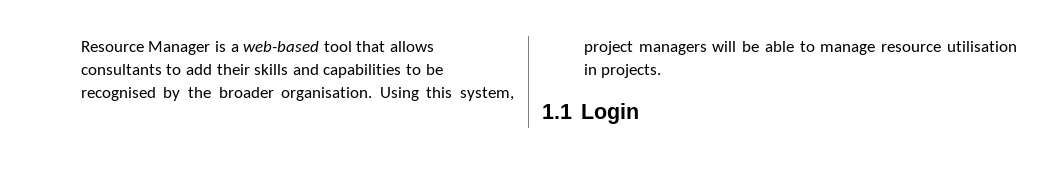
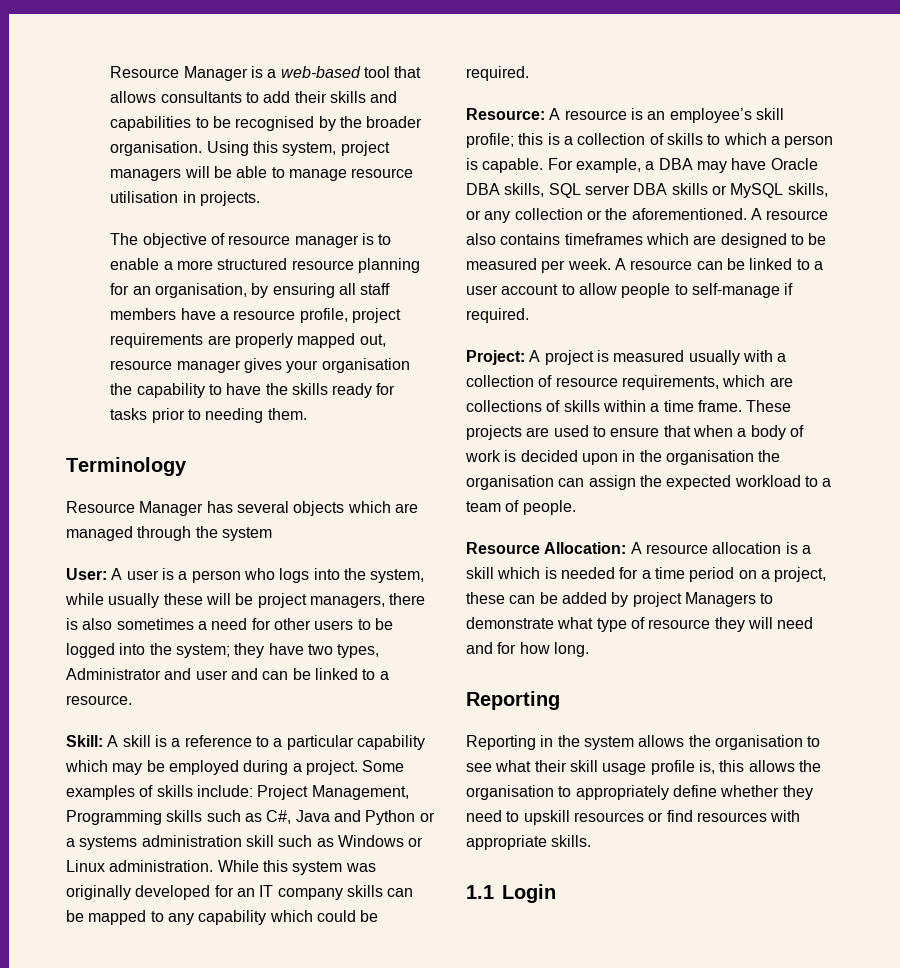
(662, 71) none -> [110,233,392,248] [110,258,420,273] [110,283,391,298] [110,308,401,323] [110,333,386,348] [110,358,410,373] [110,383,396,398] [110,408,307,423] [66,457,187,476] [66,501,418,516] [66,526,272,541] [66,568,425,583] [65,593,426,608] [66,618,393,630] [66,643,380,658] [66,668,389,680] [66,695,132,705] [66,735,425,750] [65,760,405,775] [66,785,409,800] [66,810,435,825] [66,835,424,850] [66,860,376,875] [66,885,414,900] [66,910,379,925] [466,66,529,81] [466,108,784,123] [466,133,834,148] [466,158,818,173] [466,183,828,198] [466,208,829,223] [466,233,827,248] [466,258,823,273] [466,283,794,298] [466,308,529,323] [466,350,787,365] [466,375,793,390] [466,400,792,412] [466,425,804,440] [465,450,781,465] [466,475,832,490] [466,500,576,515] [466,542,811,554] [466,567,827,582] [466,592,774,607] [466,617,814,632] [466,642,589,657] [466,691,560,710] [466,735,821,750] [466,760,821,775] [466,785,813,800] [466,810,801,825] [466,835,592,850] // The objective of resource manager is to enable a more structured resource planning for an organisation, by ensuring all staff members have a resource profile, project requirements are properly mapped out, resource manager gives your organisation the capability to have the skills ready for tasks prior to needing them. // Terminology // Resource Manager has several objects which are managed through the system // User: A user is a person who logs into the system, while usually these will be project managers, there is also sometimes a need for other users to be logged into the system; they have two types, Administrator and user and can be linked to a resource. // Skill: A skill is a reference to a particular capability which may be employed during a project. Some examples of skills include: Project Management, Programming skills such as C#, Java and Python or a systems administration skill such as Windows or Linux administration. While this system was originally developed for an IT company skills can be mapped to any capability which could be required. // Resource: A resource is an employee’s skill profile; this is a collection of skills to which a person is capable. For example, a DBA may have Oracle DBA skills, SQL server DBA skills or MySQL skills, or any collection or the aforementioned. A resource also contains timeframes which are designed to be measured per week. A resource can be linked to a user account to allow people to self-manage if required. // Project: A project is measured usually with a collection of resource requirements, which are collections of skills within a time frame. These projects are used to ensure that when a body of work is decided upon in the organisation the organisation can assign the expected workload to a team of people. // Resource Allocation: A resource allocation is a skill which is needed for a time period on a project, these can be added by project Managers to demonstrate what type of resource they will need and for how long. // Reporting // Reporting in the system allows the organisation to see what their skill usage profile is, this allows the organisation to appropriately define whether they need to upskill resources or find resources with appropriate skills.

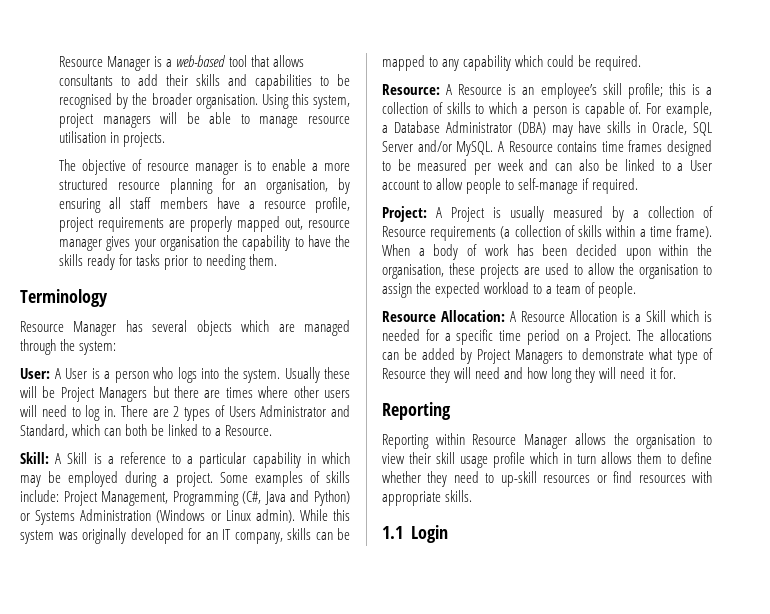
[221,527,272,541] system -> [79,341,117,355] system:
[126,570,159,580] user -> [65,368,87,379] User
[370,569,425,583] [65,593,426,608] [66,618,393,630] [66,643,380,658] [66,668,389,680] [66,695,132,705] system, while usually these will be project managers, there is also sometimes a need for other users to be logged into the system; they have two types, Administrator and user and can be linked to a resource. -> [243,367,350,383] [20,386,350,402] [20,405,350,421] [20,424,273,438] system. Usually these will be Project Managers but there are times where other users will need to log in. There are 2 types of Users Administrator and Standard, which can both be linked to a Resource.
[122,735,151,747] skill -> [67,452,88,464] Skill
(425, 742) none -> [306,453,316,464] in
[166,810,435,825] [66,835,404,850] skills such as C#, Java and Python or a systems administration skill such as Windows -> [242,490,350,506] [20,509,206,525] (C#, Java and Python) or Systems Administration (Windows
[109,860,214,872] administration. -> [255,509,295,523] admin).
[277,888,343,900] company -> [234,532,283,544] company,
[564,110,627,120] resource -> [458,84,503,95] Resource
[482,158,544,173] capable. -> [584,102,642,118] capable of.
[658,158,818,173] [466,183,828,198] [466,208,829,223] [466,233,717,245] DBA may have Oracle DBA skills, SQL server DBA skills or MySQL skills, or any collection or the aforementioned. A resource also contains timeframes which are -> [393,121,712,137] [382,140,663,156] Database Administrator (DBA) may have skills in Oracle, SQL Server and/or MySQL. A Resource contains time frames
[567,258,823,270] [466,285,498,295] week. A resource can be linked to a user -> [497,159,712,171] week and can also be linked to a User
[544,350,787,365] [466,375,793,390] [466,400,542,412] project is measured usually with a collection of resource requirements, which are collections -> [451,206,713,222] [382,225,561,241] Project is usually measured by a collection of Resource requirements (a collection
[697,400,792,412] [466,425,804,440] [465,450,781,465] [466,475,585,490] frame. These projects are used to ensure that when a body of work is decided upon in the organisation the organisation can -> [676,225,712,239] [382,244,712,260] [382,263,712,279] frame). When a body of work has been decided upon within the organisation, these projects are used to allow the organisation to
[645,542,811,554] [466,567,494,579] resource allocation is a skill -> [521,310,666,322] Resource Allocation is a Skill
(651, 574) none -> [456,329,494,345] specific
[774,567,827,582] [466,592,505,604] project, these -> [595,329,712,345] Project. The allocations
[632,592,682,607] project -> [477,349,511,364] Project
[648,619,711,629] resource -> [382,368,426,379] Resource
[497,642,589,657] for how long. -> [527,367,676,383] how long they will need it for.
[540,735,821,750] [466,760,532,772] in the system allows the organisation to see what -> [435,433,712,449] [382,453,405,464] within Resource Manager allows the organisation to view
[698,760,821,774] [466,785,669,800] is, this allows the organisation to appropriately -> [530,452,676,464] which in turn allows them to
[523,810,570,825] upskill -> [500,471,537,487] up-skill

